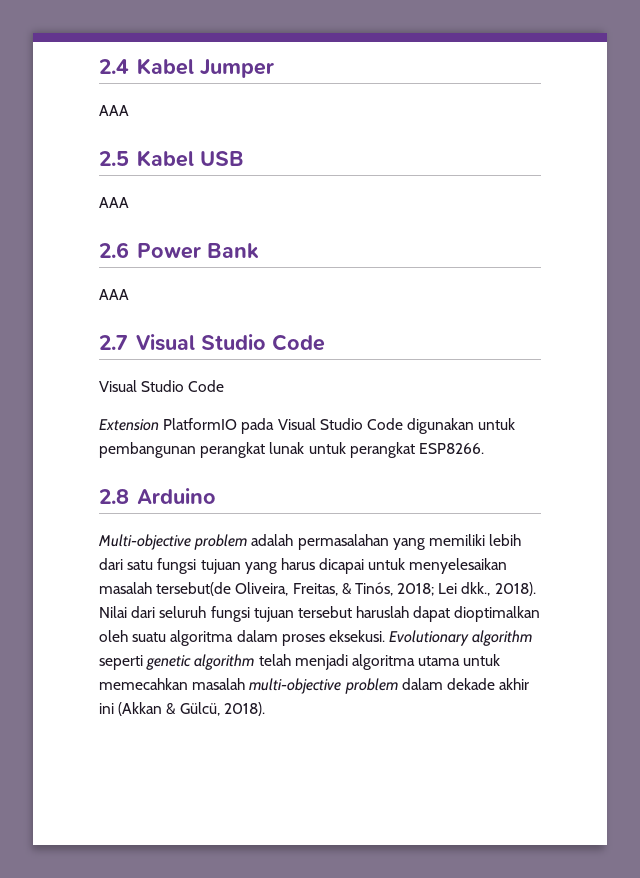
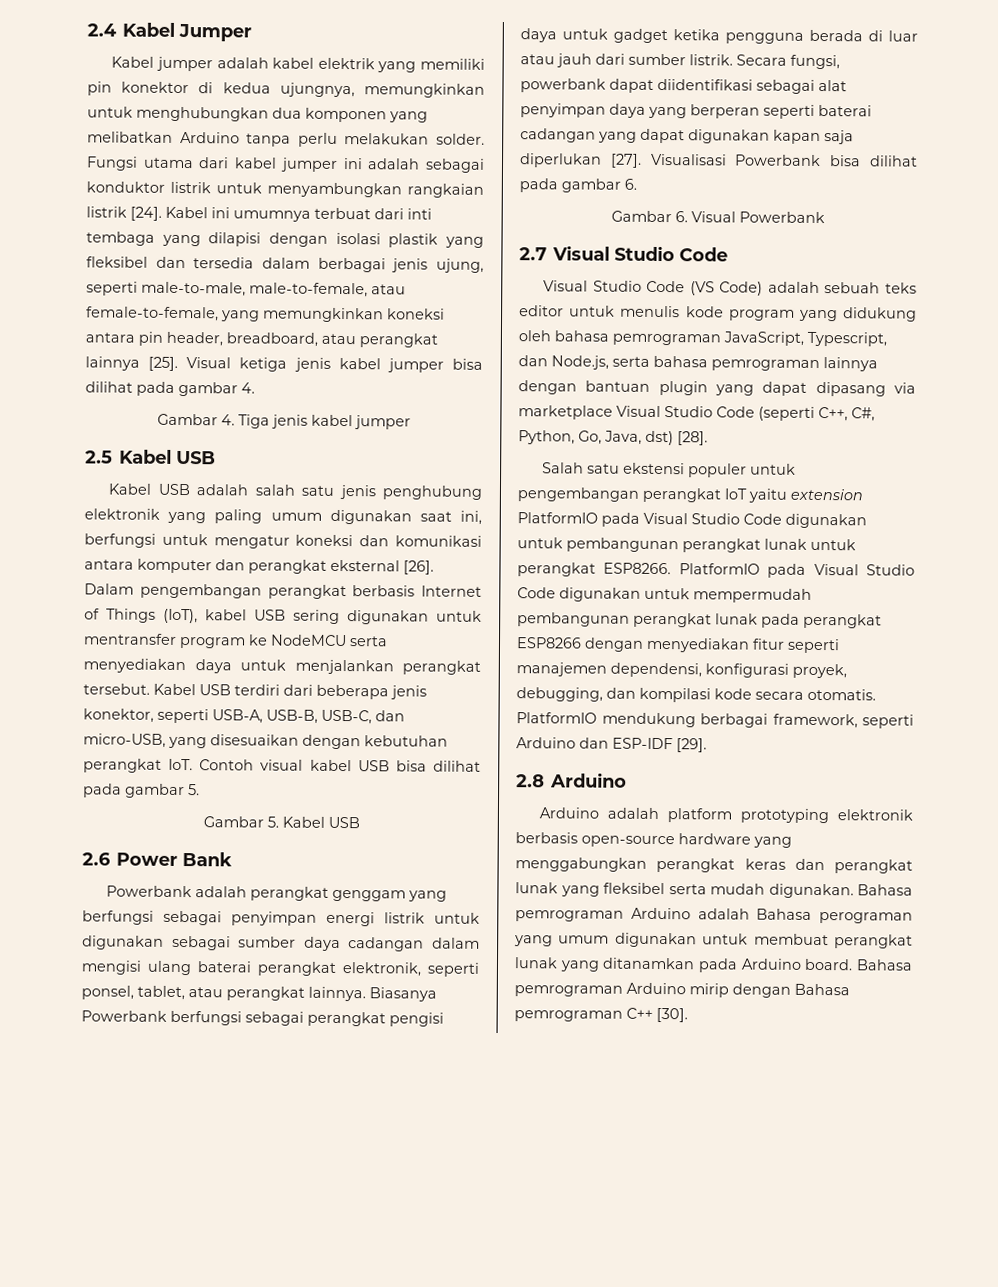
[99,105,129,116] [99,150,244,167] [99,197,129,208] [99,242,259,259] [99,289,129,300] AAA // 2.5 Kabel USB // AAA // 2.6 Power Bank // AAA -> [111,56,485,73] [87,81,485,98] [87,106,428,123] [87,131,485,147] [86,156,486,173] [86,181,484,198] [86,206,432,222] [86,231,484,248] [86,256,484,273] [86,281,406,298] [86,306,445,323] [85,331,438,348] [85,356,483,373] [85,381,255,397] [157,413,411,430] [85,449,217,465] [108,483,482,500] [84,508,482,525] [84,533,482,549] [84,558,434,575] [84,583,482,600] [84,608,482,625] [83,633,388,649] [83,658,481,675] [83,683,427,700] [83,708,405,725] [83,733,448,750] [83,758,482,773] [83,783,200,799] [202,816,360,829] [82,852,233,867] [106,885,448,902] [82,910,480,927] [82,935,480,952] [81,960,479,977] [81,985,437,1002] [81,1010,444,1027] [520,28,918,44] [520,53,840,70] [520,78,847,94] [520,103,872,119] [520,128,854,145] [519,153,918,168] [519,178,637,193] [611,210,825,224] Kabel jumper adalah kabel elektrik yang memiliki pin konektor di kedua ujungnya, memungkinkan untuk menghubungkan dua komponen yang melibatkan Arduino tanpa perlu melakukan solder. Fungsi utama dari kabel jumper ini adalah sebagai konduktor listrik untuk menyambungkan rangkaian listrik [24]. Kabel ini umumnya terbuat dari inti tembaga yang dilapisi dengan isolasi plastik yang fleksibel dan tersedia dalam berbagai jenis ujung, seperti male-to-male, male-to-female, atau female-to-female, yang memungkinkan koneksi antara pin header, breadboard, atau perangkat lainnya [25]. Visual ketiga jenis kabel jumper bisa dilihat pada gambar 4. // Gambar 4. Tiga jenis kabel jumper // 2.5 Kabel USB // Kabel USB adalah salah satu jenis penghubung elektronik yang paling umum digunakan saat ini, berfungsi untuk mengatur koneksi dan komunikasi antara komputer dan perangkat eksternal [26]. Dalam pengembangan perangkat berbasis Internet of Things (IoT), kabel USB sering digunakan untuk mentransfer program ke NodeMCU serta menyediakan daya untuk menjalankan perangkat tersebut. Kabel USB terdiri dari beberapa jenis konektor, seperti USB-A, USB-B, USB-C, dan micro-USB, yang disesuaikan dengan kebutuhan perangkat IoT. Contoh visual kabel USB bisa dilihat pada gambar 5. // Gambar 5. Kabel USB // 2.6 Power Bank // Powerbank adalah perangkat genggam yang berfungsi sebagai penyimpan energi listrik untuk digunakan sebagai sumber daya cadangan dalam mengisi ulang baterai perangkat elektronik, seperti ponsel, tablet, atau perangkat lainnya. Biasanya Powerbank berfungsi sebagai perangkat pengisi daya untuk gadget ketika pengguna berada di luar atau jauh dari sumber listrik. Secara fungsi, powerbank dapat diidentifikasi sebagai alat penyimpan daya yang berperan seperti baterai cadangan yang dapat digunakan kapan saja diperlukan [27]. Visualisasi Powerbank bisa dilihat pada gambar 6. // Gambar 6. Visual Powerbank
[99,419,159,431] // Extension -> [689,281,917,296] [519,305,917,322] [518,330,887,347] [518,355,878,372] [518,380,916,397] [518,405,875,422] [518,430,708,446] [542,462,797,478] [517,487,863,503] (VS Code) adalah sebuah teks editor untuk menulis kode program yang didukung oleh bahasa pemrograman JavaScript, Typescript, dan Node.js, serta bahasa pemrograman lainnya dengan bantuan plugin yang dapat dipasang via marketplace Visual Studio Code (seperti C++, C#, Python, Go, Java, dst) [28]. // Salah satu ekstensi populer untuk pengembangan perangkat IoT yaitu extension
[99,488,216,504] [98,534,522,550] [99,558,508,574] [99,582,536,596] [99,606,541,622] [99,630,533,646] [99,654,501,670] [99,678,530,694] [99,702,265,716] // 2.8 Arduino // Multi-objective problem adalah permasalahan yang memiliki lebih dari satu fungsi tujuan yang harus dicapai untuk menyelesaikan masalah tersebut(de Oliveira, Freitas, & Tinós, 2018; Lei dkk., 2018). Nilai dari seluruh fungsi tujuan tersebut haruslah dapat dioptimalkan oleh suatu algoritma dalam proses eksekusi. Evolutionary algorithm seperti genetic algorithm telah menjadi algoritma utama untuk memecahkan masalah multi-objective problem dalam dekade akhir ini (Akkan & Gülcü, 2018). -> [678,563,915,578] [517,587,812,603] [517,612,882,629] [516,637,840,654] [516,662,847,679] [516,687,876,703] [516,712,914,729] [516,737,707,753] [516,772,628,788] [539,807,913,824] [515,832,792,848] [515,857,913,874] [515,882,913,899] [515,907,913,924] [514,932,913,949] [514,957,913,973] [514,982,850,998] [514,1007,688,1023] PlatformIO pada Visual Studio Code digunakan untuk mempermudah pembangunan perangkat lunak pada perangkat ESP8266 dengan menyediakan fitur seperti manajemen dependensi, konfigurasi proyek, debugging, dan kompilasi kode secara otomatis. PlatformIO mendukung berbagai framework, seperti Arduino dan ESP-IDF [29]. // 2.8 Arduino // Arduino adalah platform prototyping elektronik berbasis open-source hardware yang menggabungkan perangkat keras dan perangkat lunak yang fleksibel serta mudah digunakan. Bahasa pemrograman Arduino adalah Bahasa perograman yang umum digunakan untuk membuat perangkat lunak yang ditanamkan pada Arduino board. Bahasa pemrograman Arduino mirip dengan Bahasa pemrograman C++ [30].

